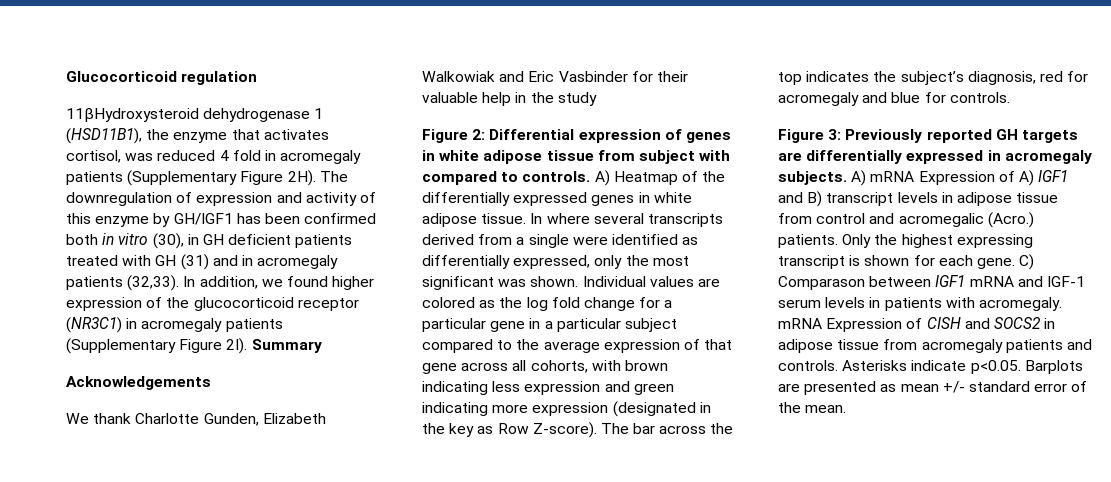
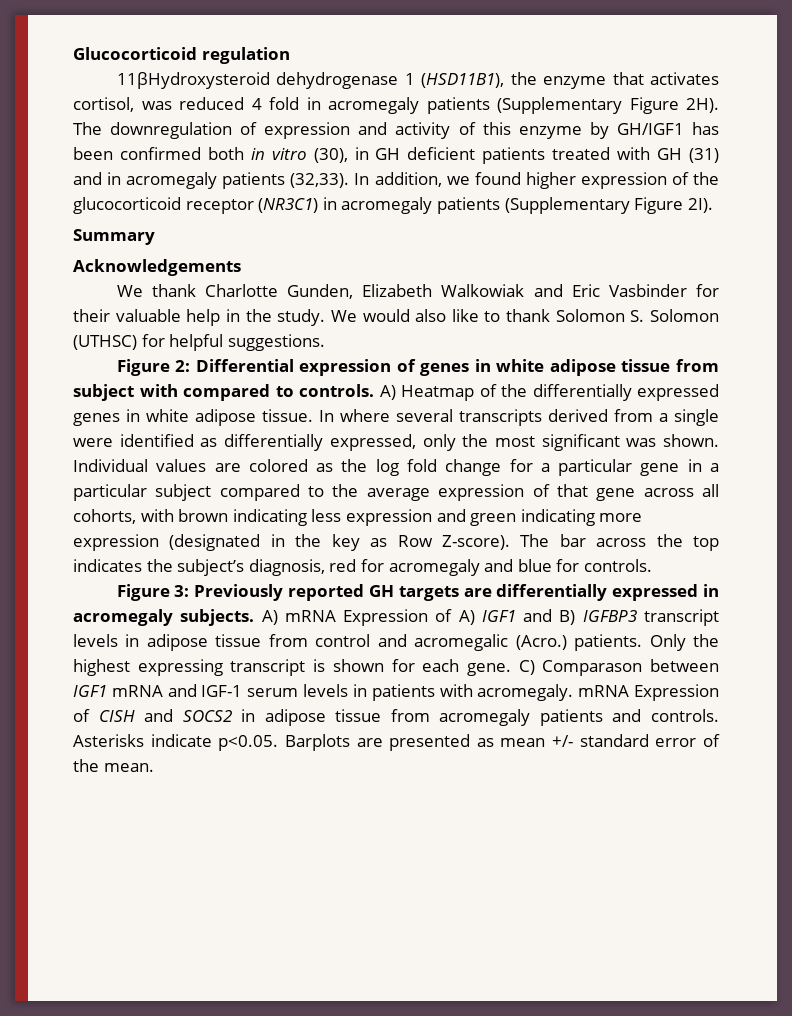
(248, 346) none -> (713, 205) //
[557,92,597,106] study -> [277,309,719,326] [73,334,325,351] study. We would also like to thank Solomon S. Solomon (UTHSC) for helpful suggestions.
(823, 199) none -> [582,610,637,622] IGFBP3

